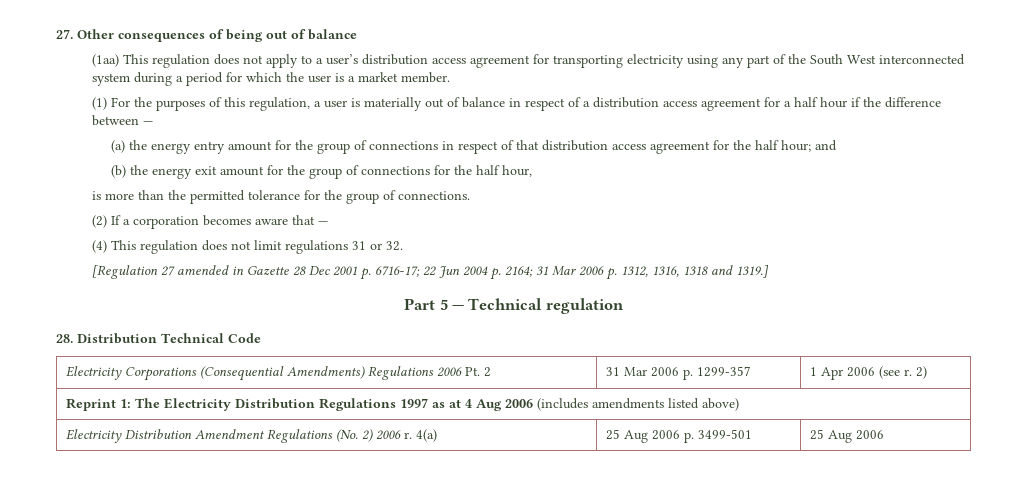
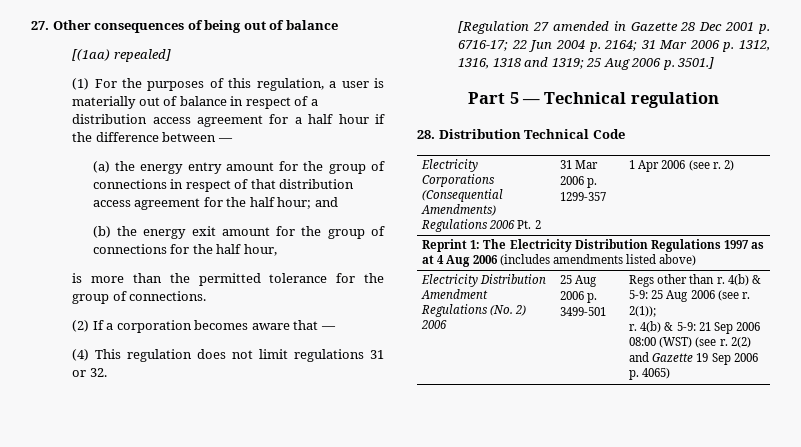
[92,54,966,68] [92,72,451,86] (1aa) This regulation does not apply to a user’s distribution access agreement for transporting electricity using any part of the South West interconnected system during a period for which the user is a market member. -> [72,49,171,62] [(1aa) repealed]
[736,265,770,278] 1319.] -> [551,57,715,70] 1319; 25 Aug 2006 p. 3501.]
[403,429,437,442] r. 4(a) -> (448, 324) none
[809,429,884,443] 25 Aug 2006 -> [629,274,761,287] [629,290,750,302] [629,306,657,317] [629,321,760,334] [629,337,751,348] [629,352,758,365] [629,368,671,380] Regs other than r. 4(b) & 5-9: 25 Aug 2006 (see r. 2(1)); // r. 4(b) & 5-9: 21 Sep 2006 08:00 (WST) (see r. 2(2) and Gazette 19 Sep 2006 p. 4065)

